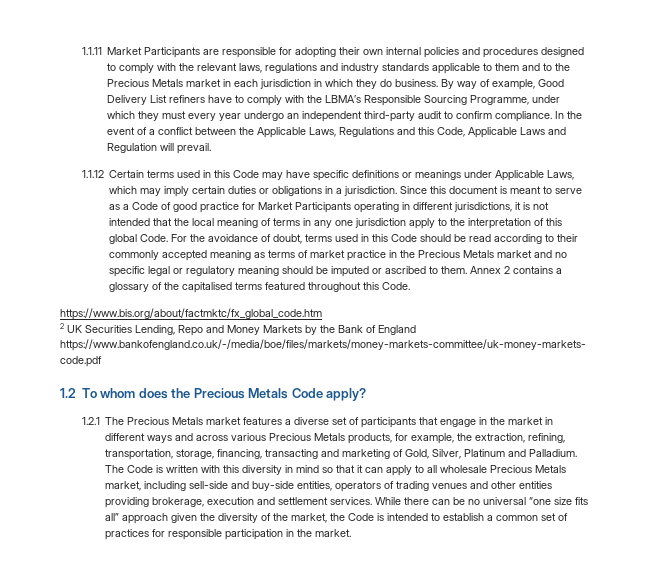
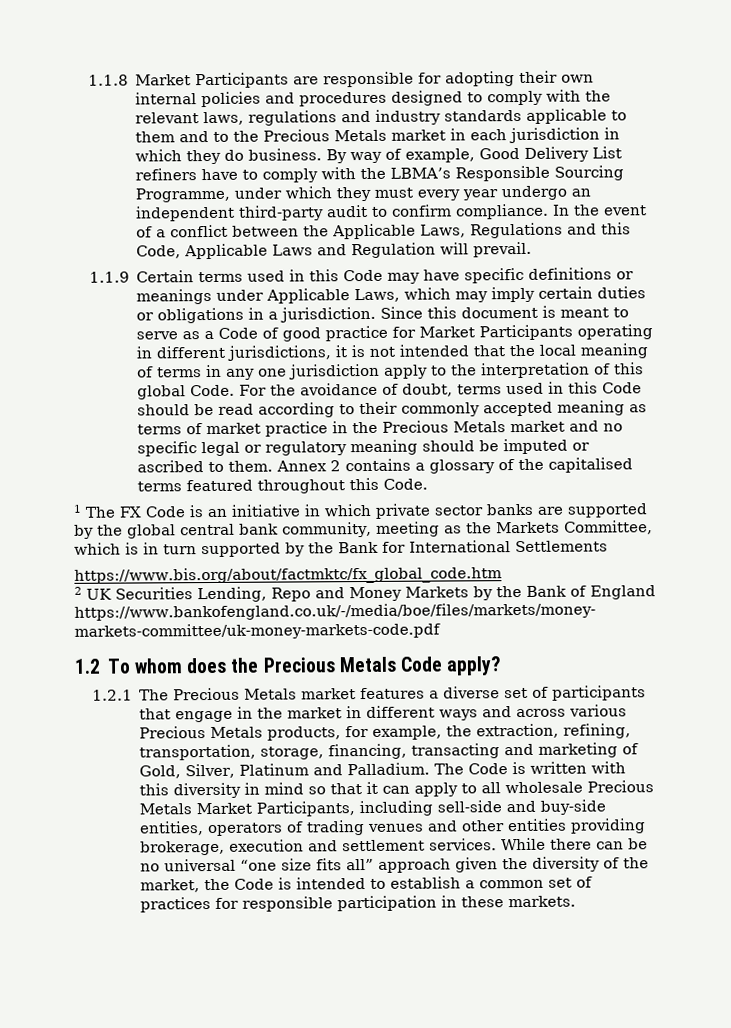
[81,47,102,55] 1.1.11 -> [87,74,129,86] 1.1.8
[81,170,104,178] 1.1.12 -> [88,271,130,283] 1.1.9
(411, 286) none -> [73,503,648,519] [74,520,653,539] [74,540,608,558] // 1 The FX Code is an initiative in which private sector banks are supported by the global central bank community, meeting as the Markets Committee, which is in turn supported by the Bank for International Settlements
[105,481,142,491] market, -> [196,801,356,817] Market Participants,
[297,529,352,537] the market. -> [461,895,577,908] these markets.

